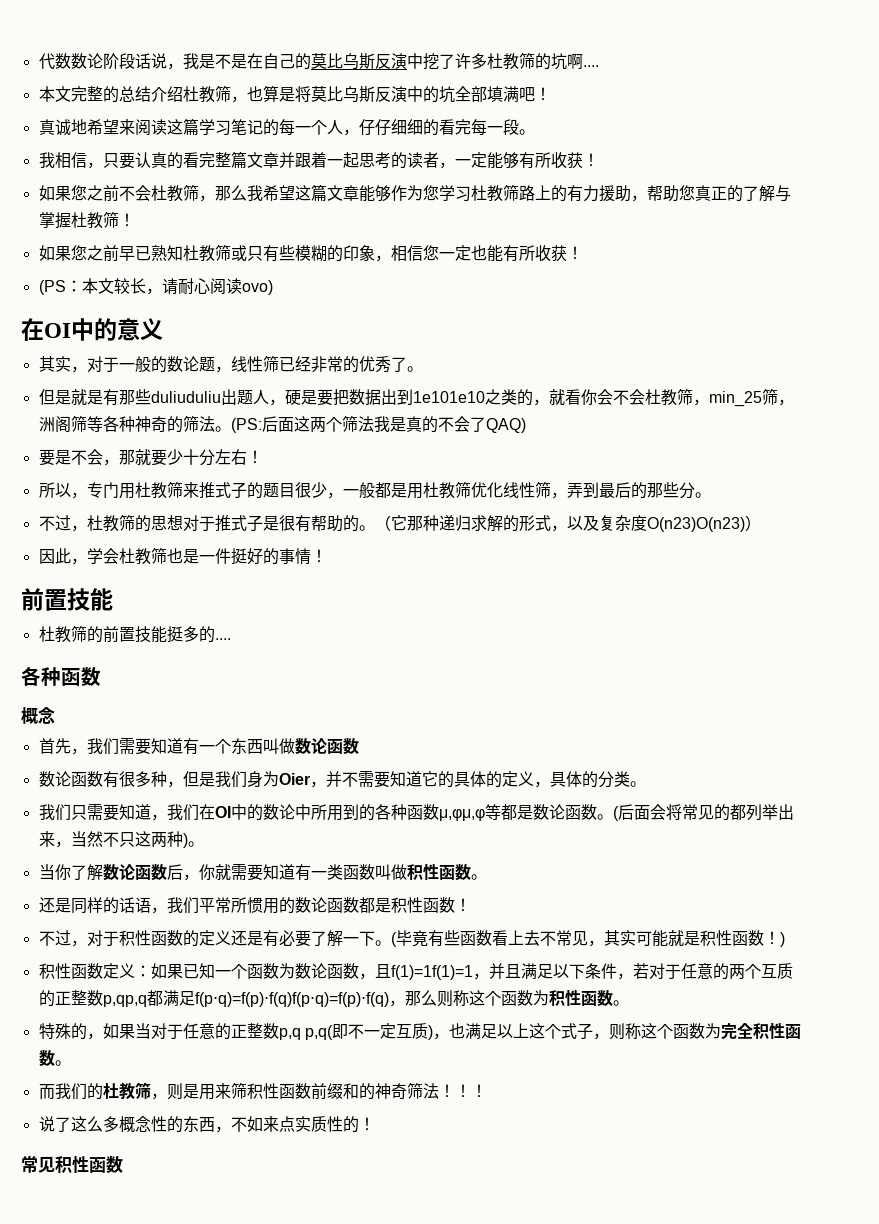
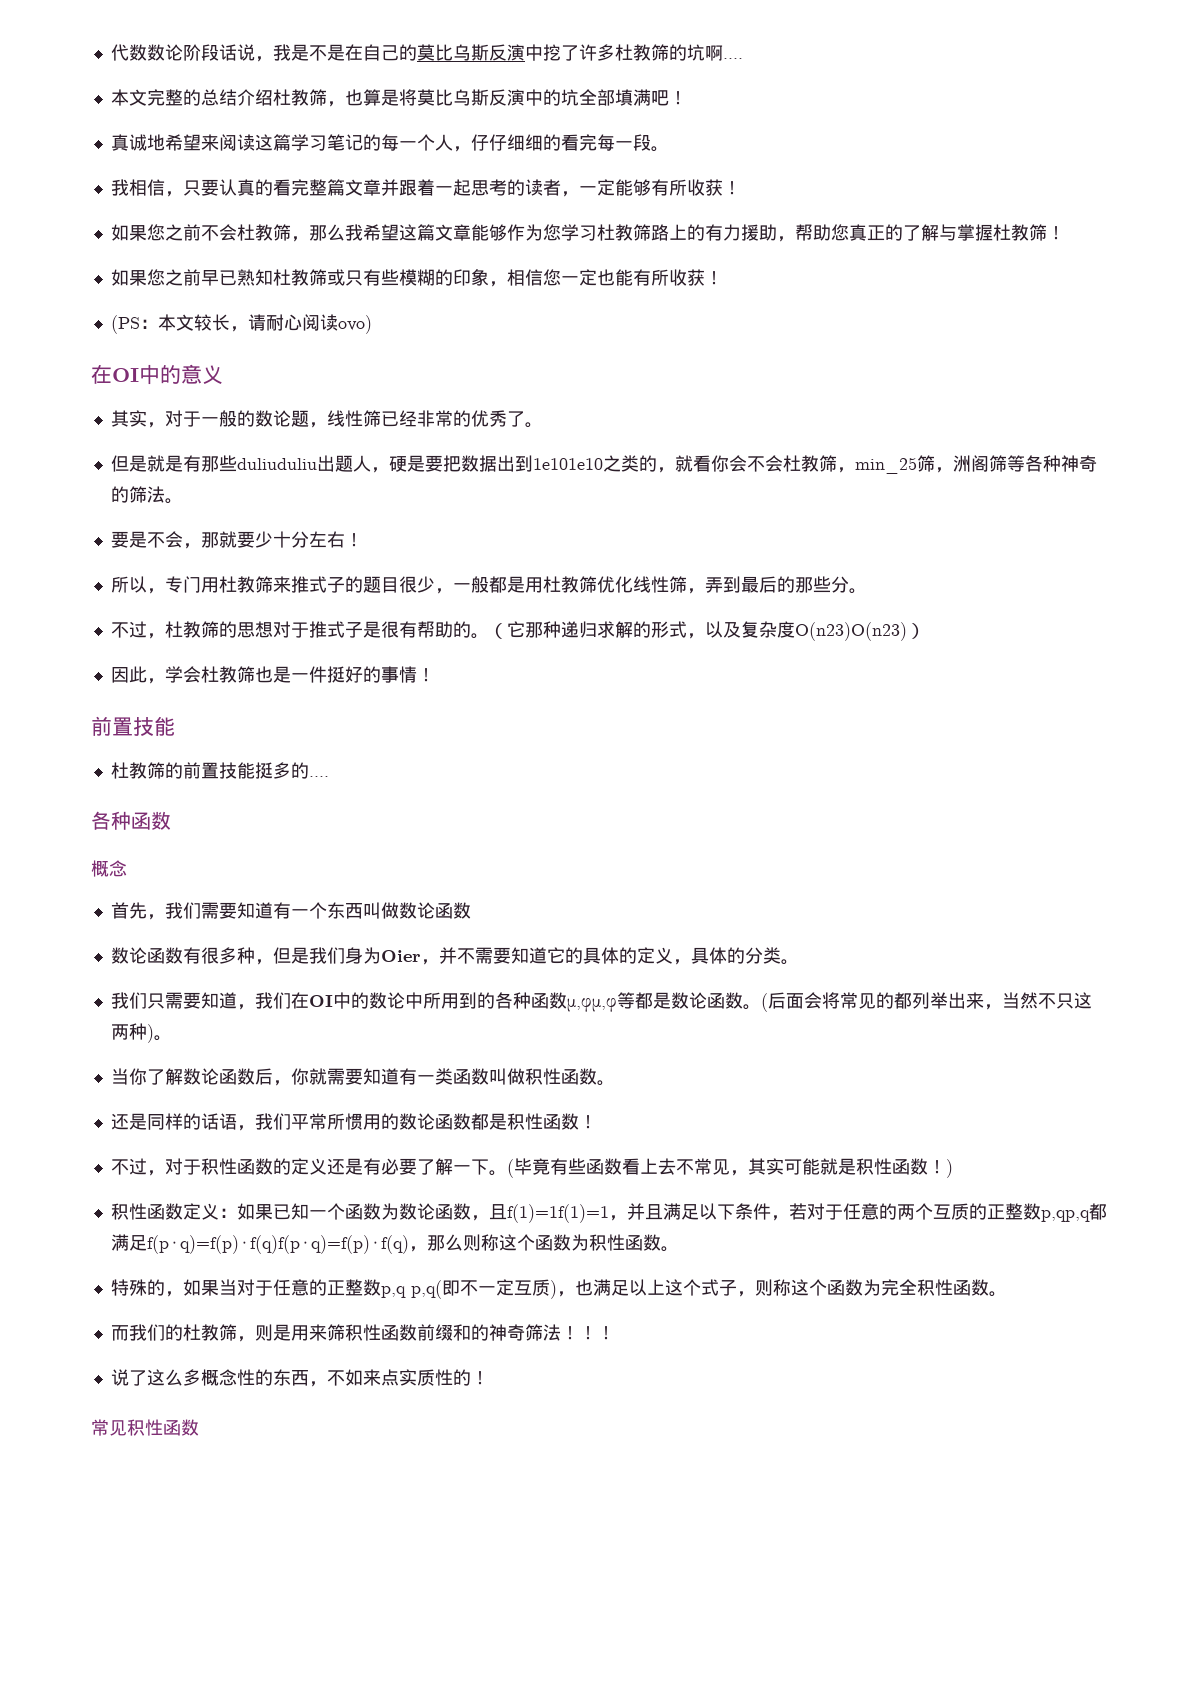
[230,415,526,433] (PS:后面这两个筛法我是真的不会了QAQ) -> (183, 501) none

